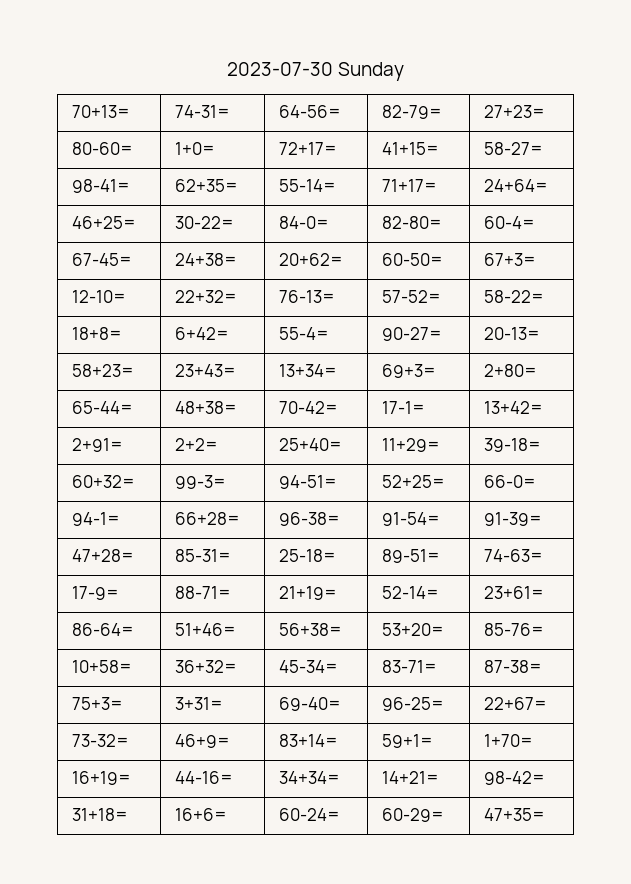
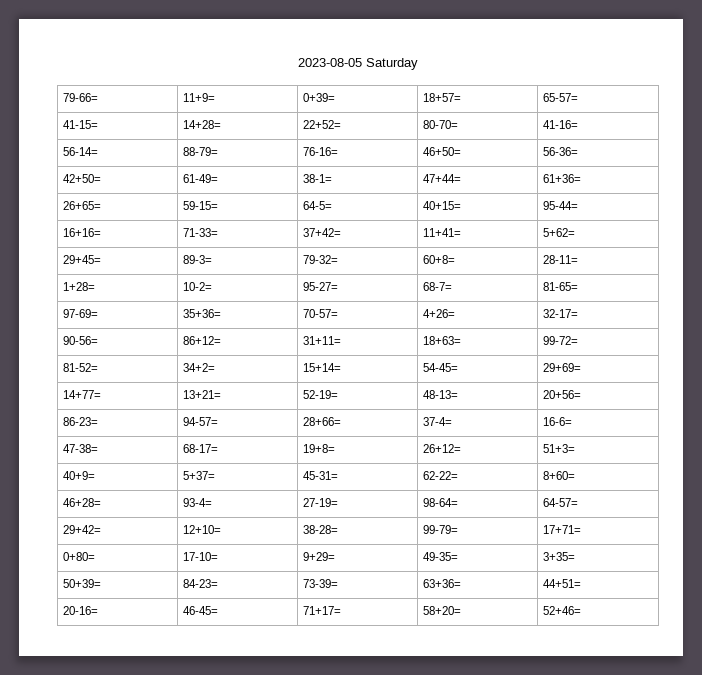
[226,62,405,81] [72,105,131,118] [175,105,231,118] [279,105,342,118] [382,105,443,119] [484,105,546,118] [72,142,134,155] [175,142,216,155] [279,142,338,155] [382,142,440,155] [484,142,544,155] [72,179,131,193] [175,179,239,192] [279,179,337,192] [382,179,438,192] [484,179,549,192] [72,216,137,229] [175,216,235,229] [279,216,330,229] [382,216,443,229] [484,216,536,229] [72,253,133,266] [175,253,238,266] [279,253,344,266] [382,253,444,266] [484,253,537,266] [72,290,127,303] [175,290,238,303] [279,290,336,303] [382,290,442,303] [484,290,545,303] [72,327,123,340] [175,327,230,340] [279,327,330,340] [382,327,443,341] [484,327,541,340] [72,364,135,377] [175,364,237,377] [279,364,338,377] [382,364,437,378] [484,364,538,377] [72,401,134,414] [175,401,238,414] [279,401,339,414] [382,401,426,414] [484,401,544,414] [72,438,124,452] [175,438,219,451] [279,438,343,451] [382,438,441,452] [484,438,542,452] [72,475,136,488] [175,475,227,489] [279,475,338,489] [382,475,446,488] [484,475,537,488] [72,512,121,526] [175,512,241,525] [279,512,341,526] [382,512,441,526] [484,512,543,526] [72,549,135,562] [175,549,232,562] [279,549,337,562] [382,549,441,563] [484,549,544,562] [72,586,120,600] [175,586,232,599] [279,586,338,600] [382,586,440,599] [484,586,545,599] [72,623,135,636] [175,623,237,636] [279,623,343,636] [382,623,445,636] [484,623,545,636] [72,660,133,673] [175,660,238,673] [279,660,339,673] [382,660,438,673] [484,660,543,673] [72,697,124,710] [175,697,224,710] [279,697,342,711] [382,697,445,711] [484,697,548,710] [72,734,130,747] [175,734,231,748] [279,734,339,747] [382,734,434,748] [484,734,534,747] [72,771,132,785] [175,771,234,784] [279,771,341,784] [382,771,440,784] [484,771,546,785] [72,808,129,821] [175,808,228,821] [279,808,341,821] [382,808,445,822] [484,808,546,821] 2023-07-30 Sunday // 70+13= | 74-31= | 64-56= | 82-79= | 27+23= // 80-60= | 1+0= | 72+17= | 41+15= | 58-27= // 98-41= | 62+35= | 55-14= | 71+17= | 24+64= // 46+25= | 30-22= | 84-0= | 82-80= | 60-4= // 67-45= | 24+38= | 20+62= | 60-50= | 67+3= // 12-10= | 22+32= | 76-13= | 57-52= | 58-22= // 18+8= | 6+42= | 55-4= | 90-27= | 20-13= // 58+23= | 23+43= | 13+34= | 69+3= | 2+80= // 65-44= | 48+38= | 70-42= | 17-1= | 13+42= // 2+91= | 2+2= | 25+40= | 11+29= | 39-18= // 60+32= | 99-3= | 94-51= | 52+25= | 66-0= // 94-1= | 66+28= | 96-38= | 91-54= | 91-39= // 47+28= | 85-31= | 25-18= | 89-51= | 74-63= // 17-9= | 88-71= | 21+19= | 52-14= | 23+61= // 86-64= | 51+46= | 56+38= | 53+20= | 85-76= // 10+58= | 36+32= | 45-34= | 83-71= | 87-38= // 75+3= | 3+31= | 69-40= | 96-25= | 22+67= // 73-32= | 46+9= | 83+14= | 59+1= | 1+70= // 16+19= | 44-16= | 34+34= | 14+21= | 98-42= // 31+18= | 16+6= | 60-24= | 60-29= | 47+35= -> [298,58,418,70] [63,93,99,102] [183,93,216,102] [303,93,336,102] [423,93,462,102] [543,93,579,102] [63,120,99,129] [183,120,222,129] [303,120,342,129] [423,120,459,129] [543,120,579,129] [63,147,99,156] [183,147,219,156] [303,147,339,156] [423,147,462,156] [543,147,579,156] [63,174,102,183] [183,174,219,183] [303,174,333,183] [423,174,462,183] [543,174,582,183] [63,201,102,210] [183,201,219,210] [303,201,333,210] [423,201,462,210] [543,201,579,210] [63,228,102,237] [183,228,219,237] [303,228,342,237] [423,228,462,237] [543,228,576,237] [63,255,102,264] [183,255,213,264] [303,255,339,264] [423,255,456,264] [543,255,579,264] [63,282,96,291] [183,282,213,291] [303,282,339,291] [423,282,453,291] [543,282,579,291] [63,309,99,318] [183,309,222,318] [303,309,339,318] [423,309,456,318] [543,309,579,318] [63,336,99,345] [183,336,222,345] [303,336,342,345] [423,336,462,345] [543,336,579,345] [63,363,99,372] [183,363,216,372] [303,363,342,372] [423,363,459,372] [543,363,582,372] [63,390,102,399] [183,390,222,399] [303,390,339,399] [423,390,459,399] [543,390,582,399] [63,417,99,426] [183,417,219,426] [303,417,342,426] [423,417,453,426] [543,417,573,426] [63,444,99,453] [183,444,219,453] [303,444,336,453] [423,444,462,453] [543,444,576,453] [63,471,96,480] [183,471,216,480] [303,471,339,480] [423,471,459,480] [543,471,576,480] [63,498,102,507] [183,498,213,507] [303,498,339,507] [423,498,459,507] [543,498,579,507] [63,525,102,534] [183,525,222,534] [303,525,339,534] [423,525,459,534] [543,525,582,534] [63,552,96,561] [183,552,219,561] [303,552,336,561] [423,552,459,561] [543,552,576,561] [63,579,102,588] [183,579,219,588] [303,579,339,588] [423,579,462,588] [543,579,582,588] [63,606,99,615] [183,606,219,615] [303,606,342,615] [423,606,462,615] [543,606,582,615] 2023-08-05 Saturday // 79-66= | 11+9= | 0+39= | 18+57= | 65-57= // 41-15= | 14+28= | 22+52= | 80-70= | 41-16= // 56-14= | 88-79= | 76-16= | 46+50= | 56-36= // 42+50= | 61-49= | 38-1= | 47+44= | 61+36= // 26+65= | 59-15= | 64-5= | 40+15= | 95-44= // 16+16= | 71-33= | 37+42= | 11+41= | 5+62= // 29+45= | 89-3= | 79-32= | 60+8= | 28-11= // 1+28= | 10-2= | 95-27= | 68-7= | 81-65= // 97-69= | 35+36= | 70-57= | 4+26= | 32-17= // 90-56= | 86+12= | 31+11= | 18+63= | 99-72= // 81-52= | 34+2= | 15+14= | 54-45= | 29+69= // 14+77= | 13+21= | 52-19= | 48-13= | 20+56= // 86-23= | 94-57= | 28+66= | 37-4= | 16-6= // 47-38= | 68-17= | 19+8= | 26+12= | 51+3= // 40+9= | 5+37= | 45-31= | 62-22= | 8+60= // 46+28= | 93-4= | 27-19= | 98-64= | 64-57= // 29+42= | 12+10= | 38-28= | 99-79= | 17+71= // 0+80= | 17-10= | 9+29= | 49-35= | 3+35= // 50+39= | 84-23= | 73-39= | 63+36= | 44+51= // 20-16= | 46-45= | 71+17= | 58+20= | 52+46=

